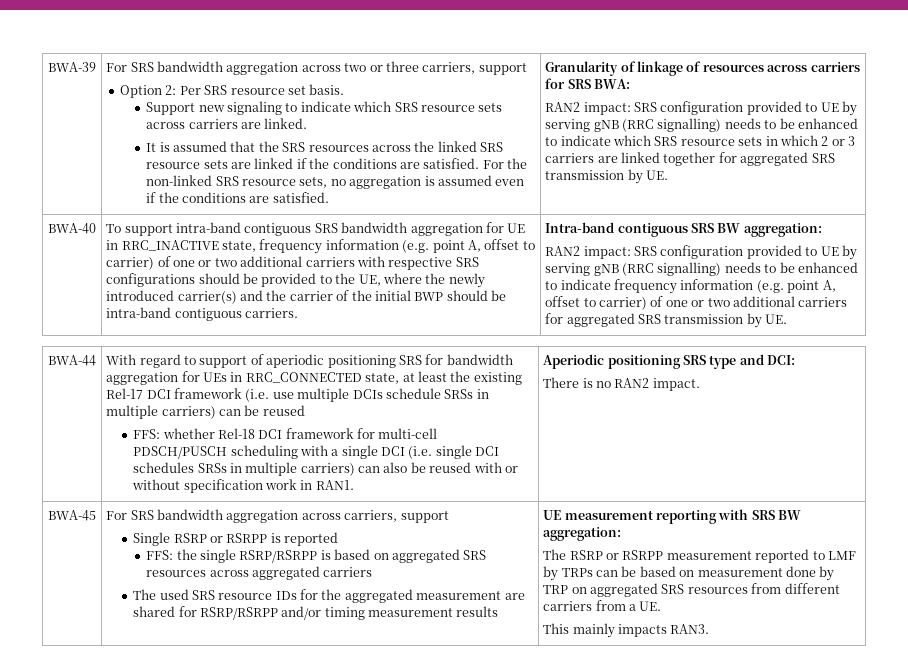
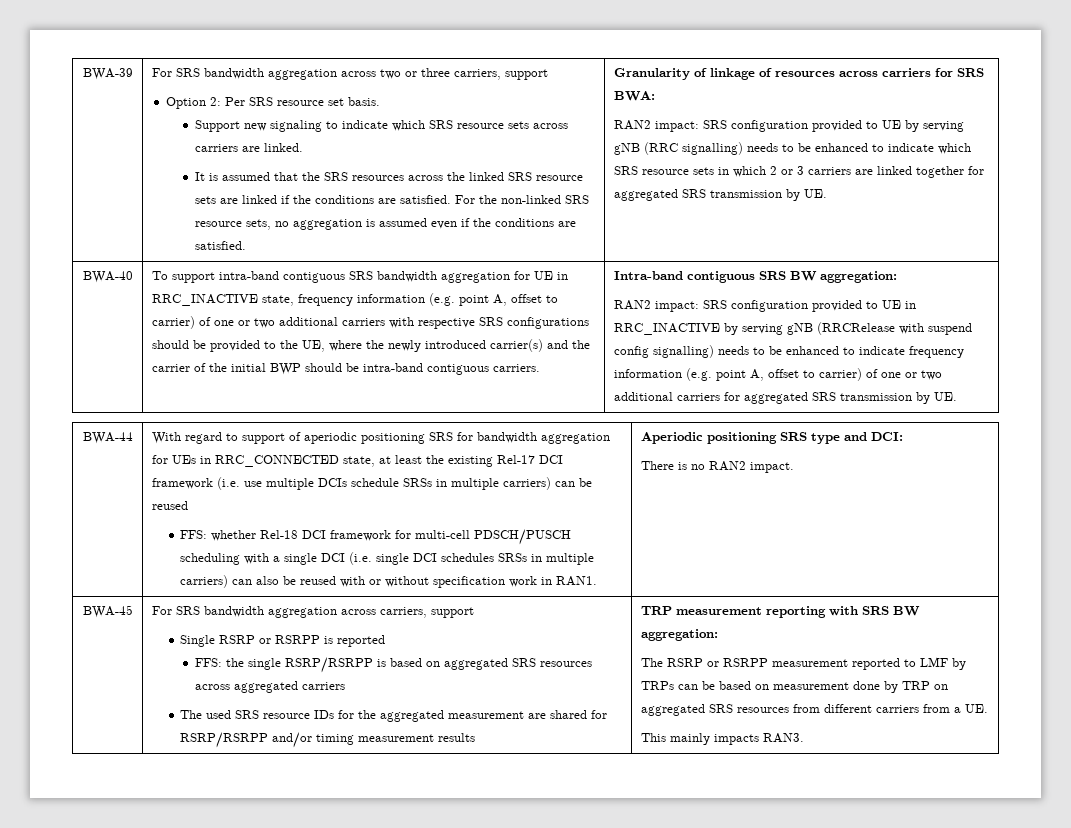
[841,245,857,260] [545,263,655,276] by serving gNB (RRC -> [904,301,916,309] [613,322,972,335] [613,346,649,358] in RRC_INACTIVE by serving gNB (RRCRelease with suspend config
[543,510,562,520] UE -> [640,606,672,615] TRP

